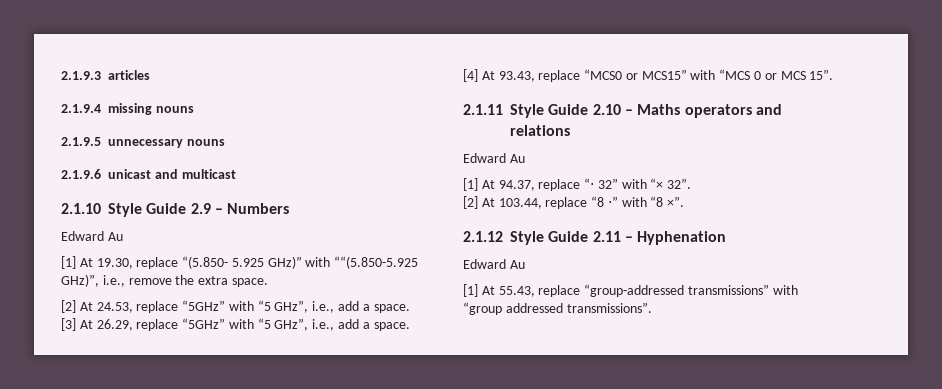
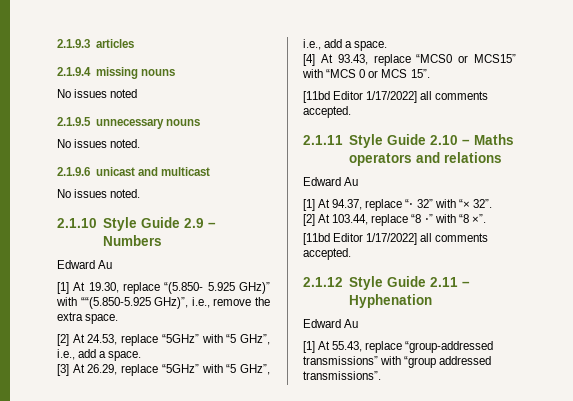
(194, 109) none -> [57,89,138,98] // No issues noted
(225, 142) none -> [57,139,141,148] // No issues noted.
(236, 174) none -> [57,189,141,198] // No issues noted.
(834, 74) none -> [303,91,489,103] [303,106,351,118] // [11bd Editor 1/17/2022] all comments accepted.
(685, 201) none -> [303,233,489,245] [303,248,351,260] // [11bd Editor 1/17/2022] all comments accepted.

